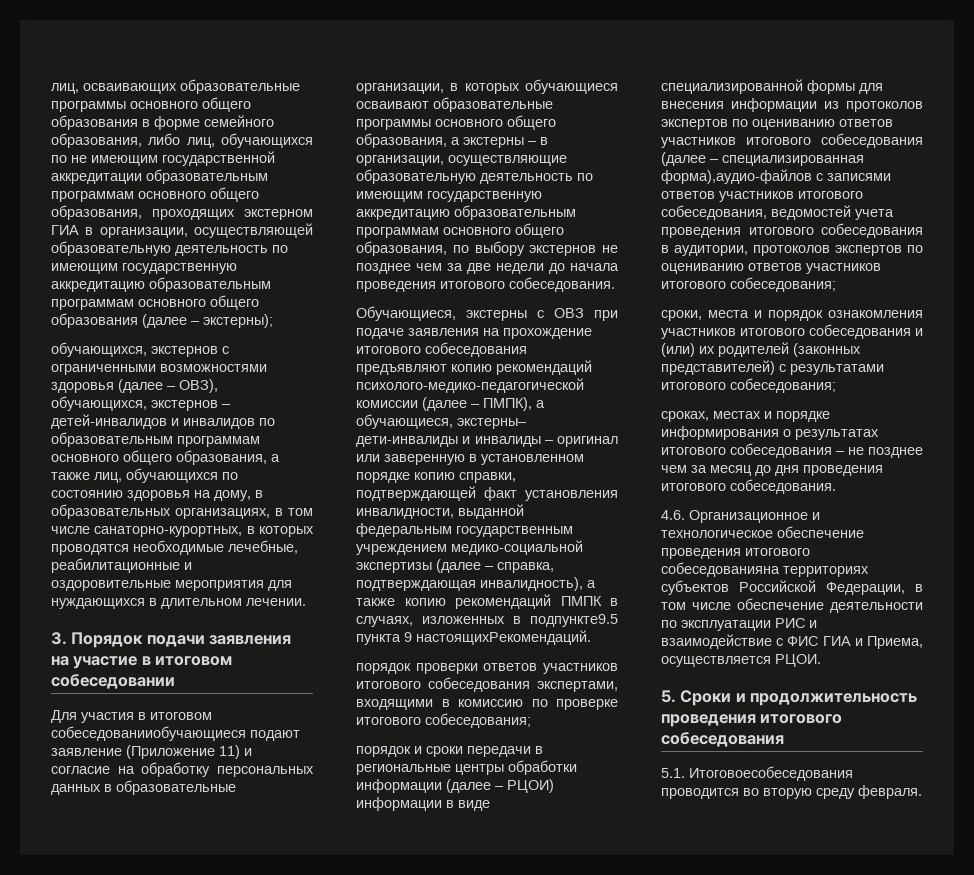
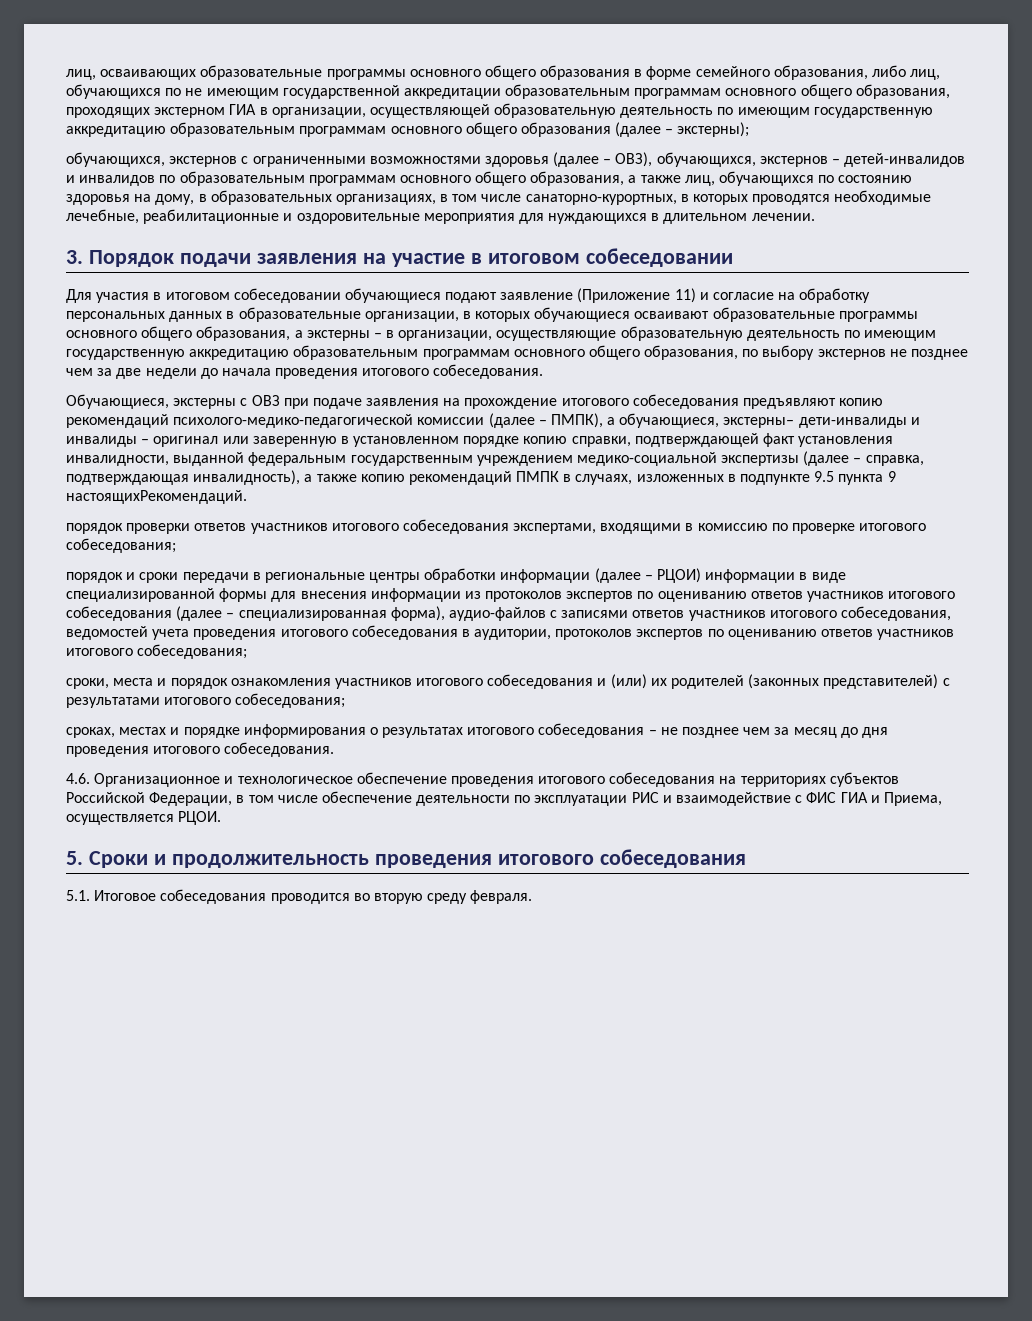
[51,726,246,741] собеседованииобучающиеся -> [233,288,441,303] собеседовании обучающиеся
[530,614,618,627] подпункте9.5 -> [740,471,835,485] подпункте 9.5
[661,169,812,184] форма),аудио-файлов -> [390,606,546,621] форма), аудио-файлов
[661,562,780,577] собеседованияна -> [609,772,737,787] собеседования на
[689,766,853,781] Итоговоесобеседования -> [94,889,267,904] Итоговое собеседования

